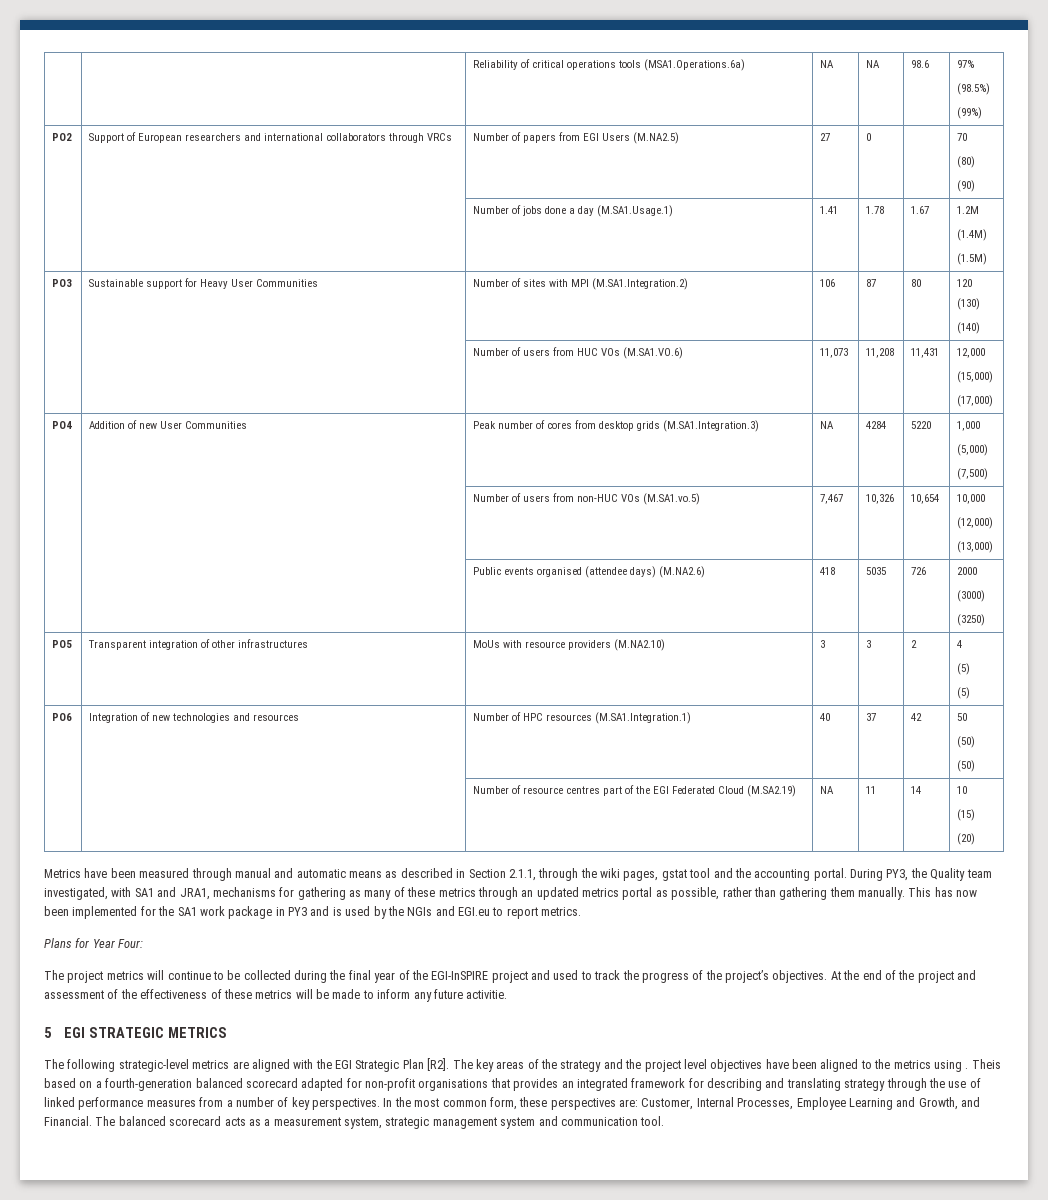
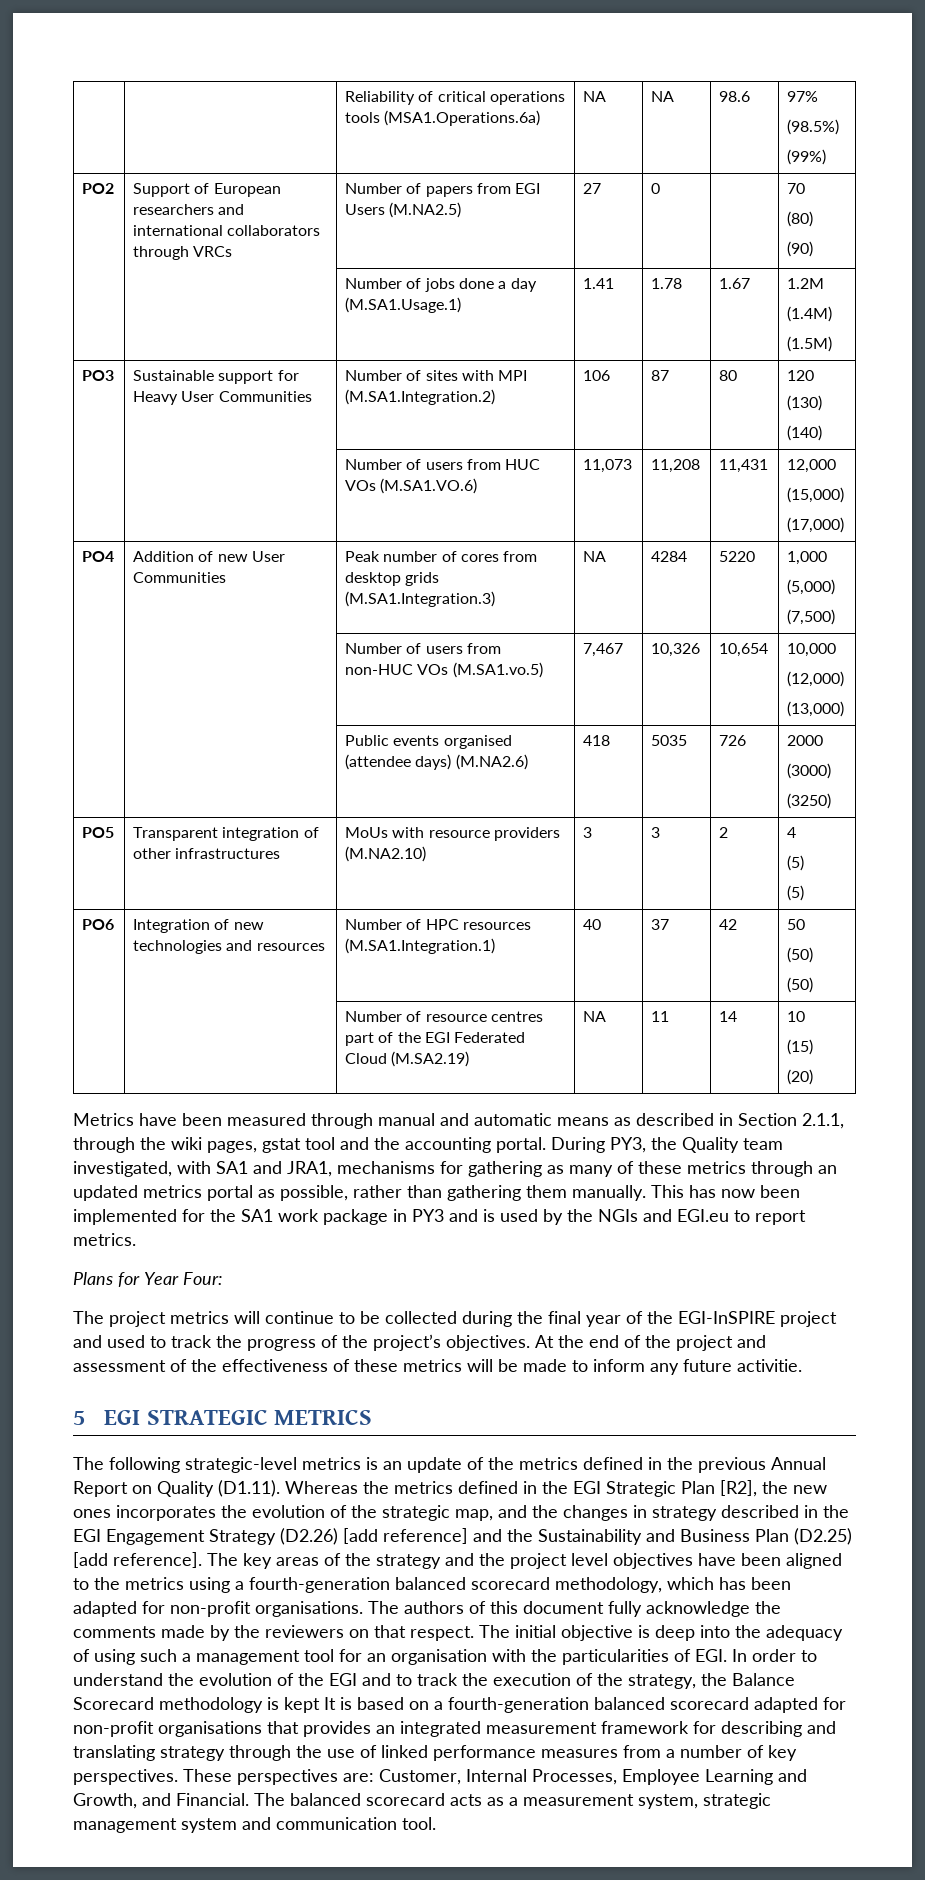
[232,1058,450,1072] are aligned with the EGI Strategic Plan [R2]. -> [366,1457,826,1473] [73,1480,827,1497] [73,1505,849,1521] [73,1528,852,1545] [73,1552,202,1568] is an update of the metrics defined in the previous Annual Report on Quality (D1.11). Whereas the metrics defined in the EGI Strategic Plan [R2], the new ones incorporates the evolution of the strategic map, and the changes in strategy described in the EGI Engagement Strategy (D2.26) [add reference] and the Sustainability and Business Plan (D2.25) [add reference].
[965,1059,1001,1069] . Theis -> [235,1577,791,1593] [73,1601,781,1617] [73,1625,843,1641] [73,1649,817,1665] [73,1673,795,1689] [73,1697,352,1713] a fourth-generation balanced scorecard methodology, which has been adapted for non-profit organisations. The authors of this document fully acknowledge the comments made by the reviewers on that respect. The initial objective is deep into the adequacy of using such a management tool for an organisation with the particularities of EGI. In order to understand the evolution of the EGI and to track the execution of the strategy, the Balance Scorecard methodology is kept It is
(628, 1084) none -> [486,1722,597,1734] measurement
[383,1097,548,1110] In the most common form, these -> [183,1769,232,1782] These

